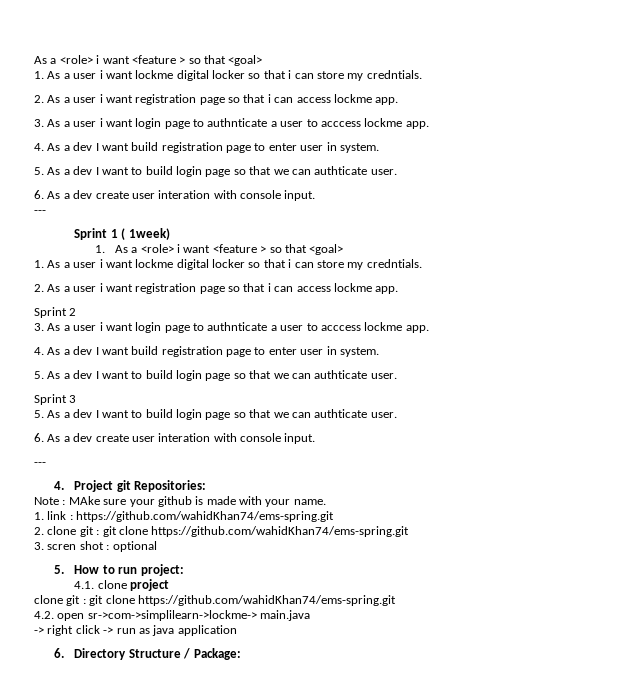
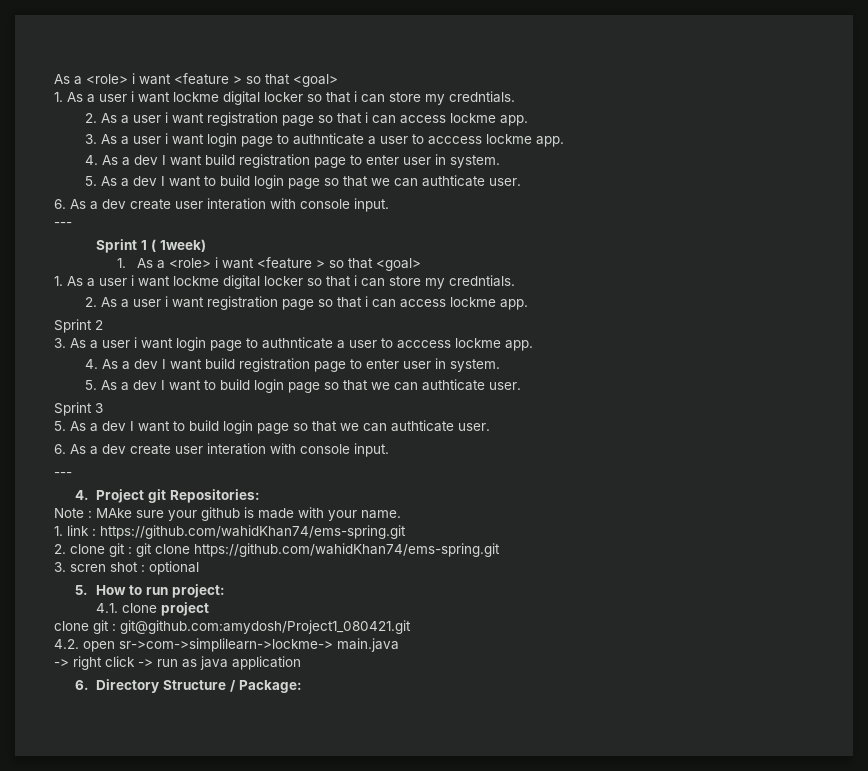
[89,595,396,606] git clone https://github.com/wahidKhan74/ems-spring.git -> [120,620,411,634] git@github.com:amydosh/Project1_080421.git

